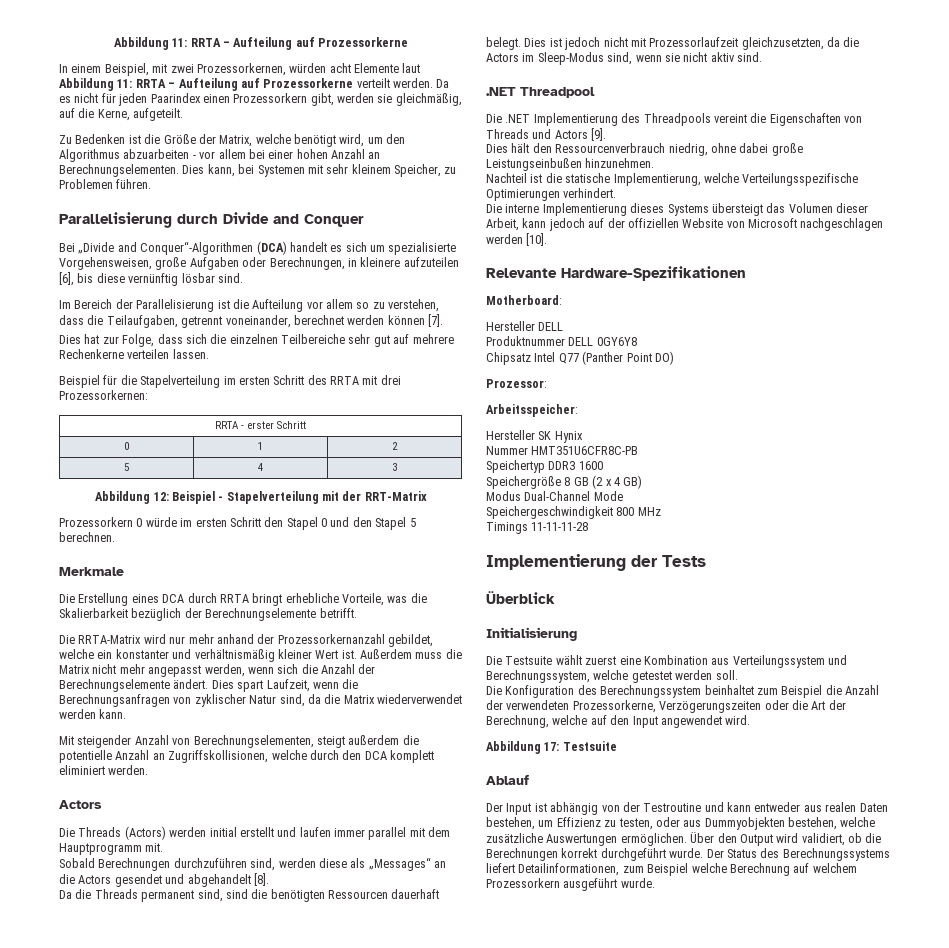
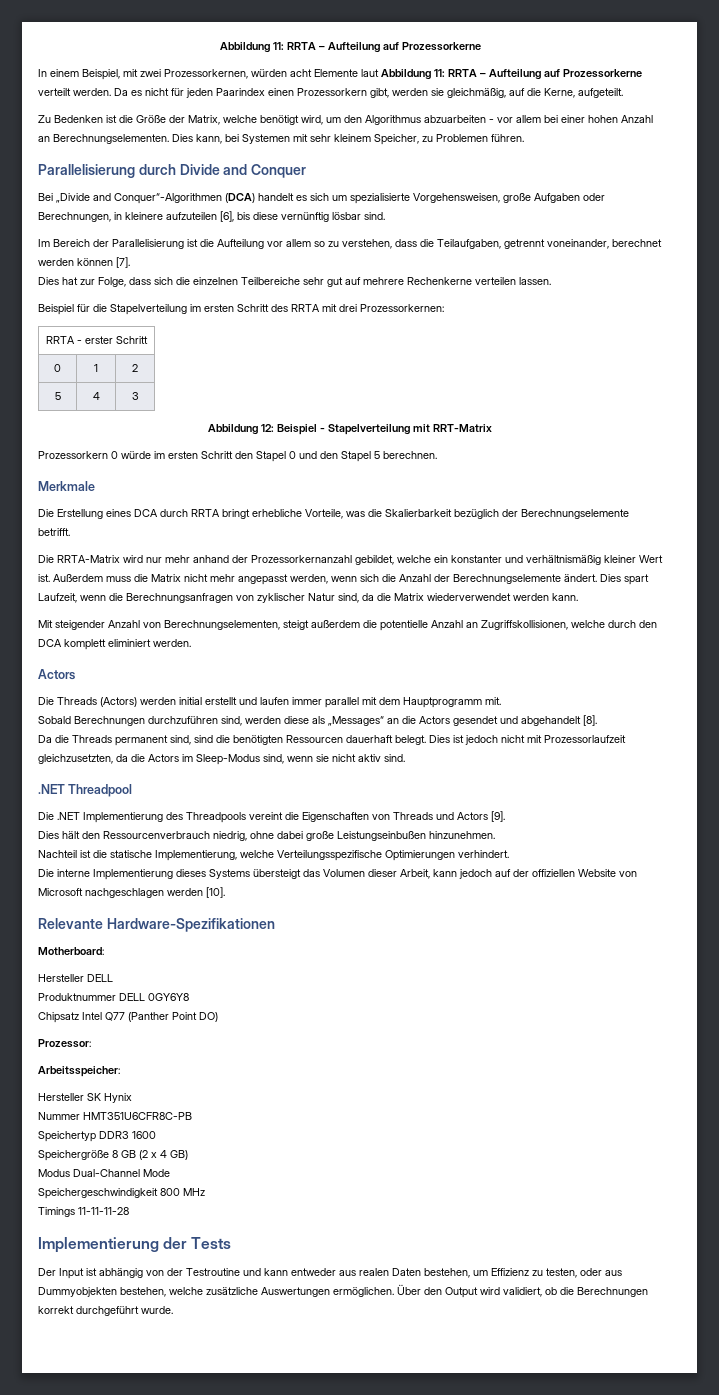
[342,491,362,501] der -> (430, 428) none
[486,591,555,604] [486,627,577,641] [486,655,847,668] [486,670,738,683] [486,685,879,698] [486,700,846,713] [486,715,751,728] [486,741,617,754] [486,775,529,785] // Überblick // Initialisierung // Die Testsuite wählt zuerst eine Kombination aus Verteilungssystem und Berechnungssystem, welche getestet werden soll. // Die Konfiguration des Berechnungssystem beinhaltet zum Beispiel die Anzahl der verwendeten Prozessorkerne, Verzögerungszeiten oder die Art der Berechnung, welche auf den Input angewendet wird. // Abbildung 17: Testsuite // Ablauf -> (232, 1243) none
[706,848,890,861] [486,863,857,876] [486,878,655,891] Der Status des Berechnungssystems liefert Detailinformationen, zum Beispiel welche Berechnung auf welchem Prozessorkern ausgeführt wurde. -> (173, 1310) none

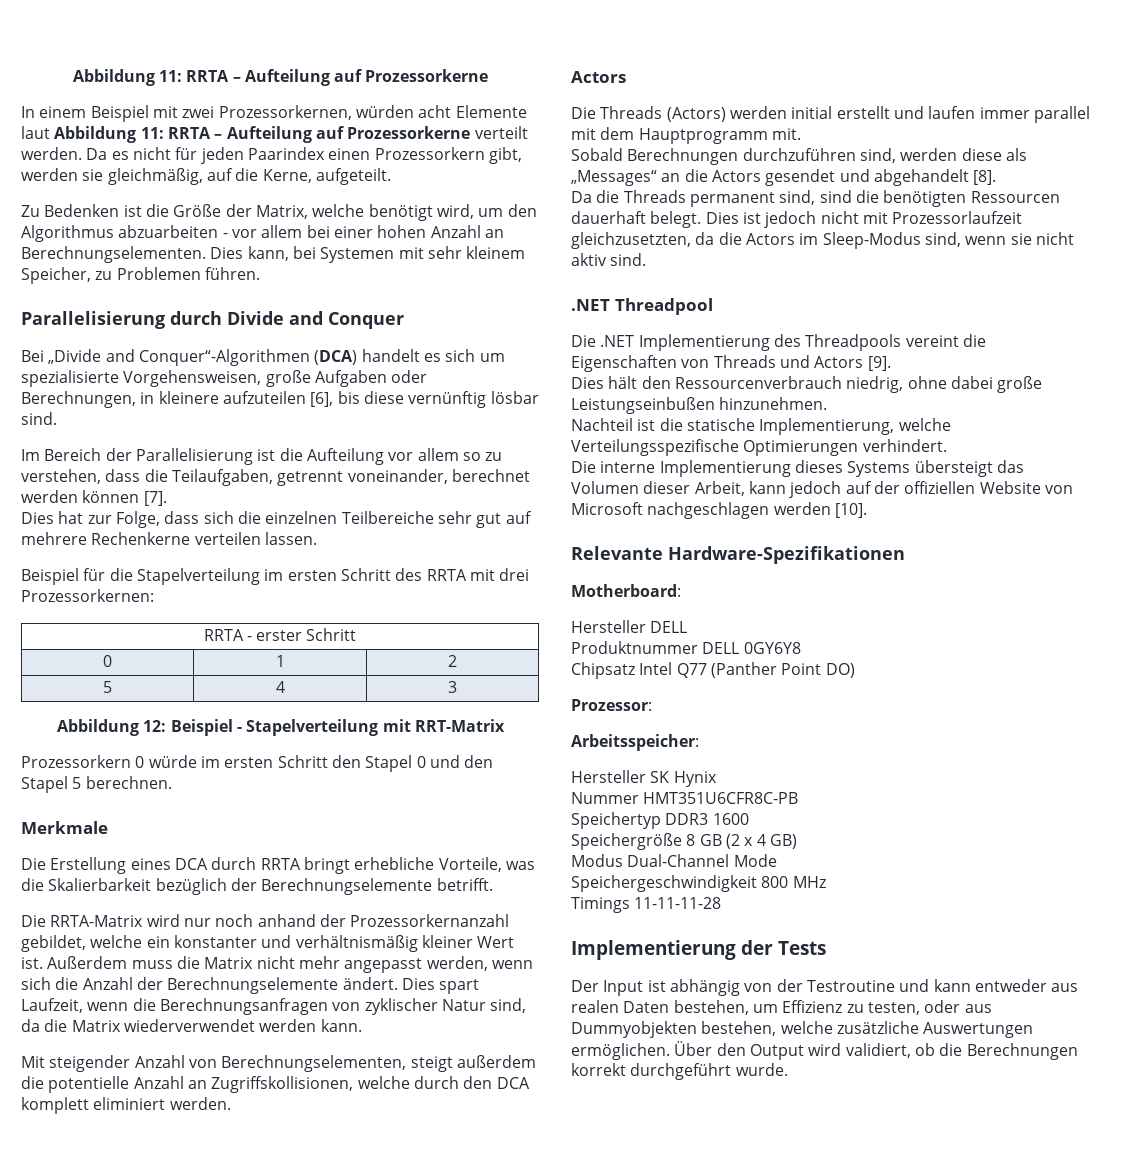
[82,69,120,80] Beispiel, -> [90,105,149,122] Beispiel
[165,555,190,563] mehr -> [215,914,254,927] noch

